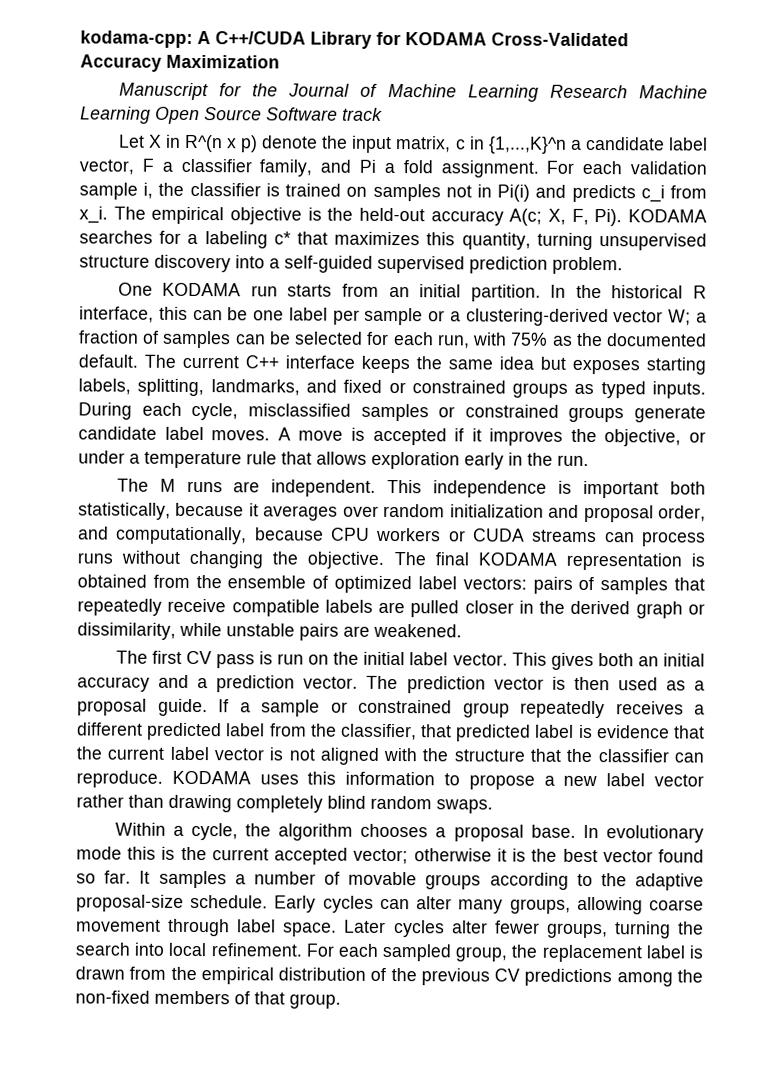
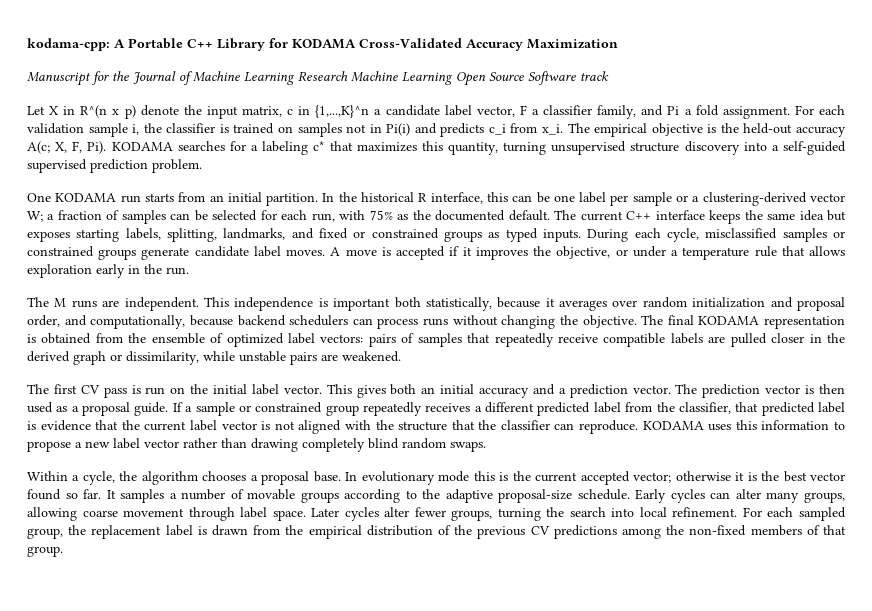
[215,31,306,45] C++/CUDA -> [128,38,213,49] Portable C++
[331,527,598,543] CPU workers or CUDA streams -> [237,315,349,326] backend schedulers

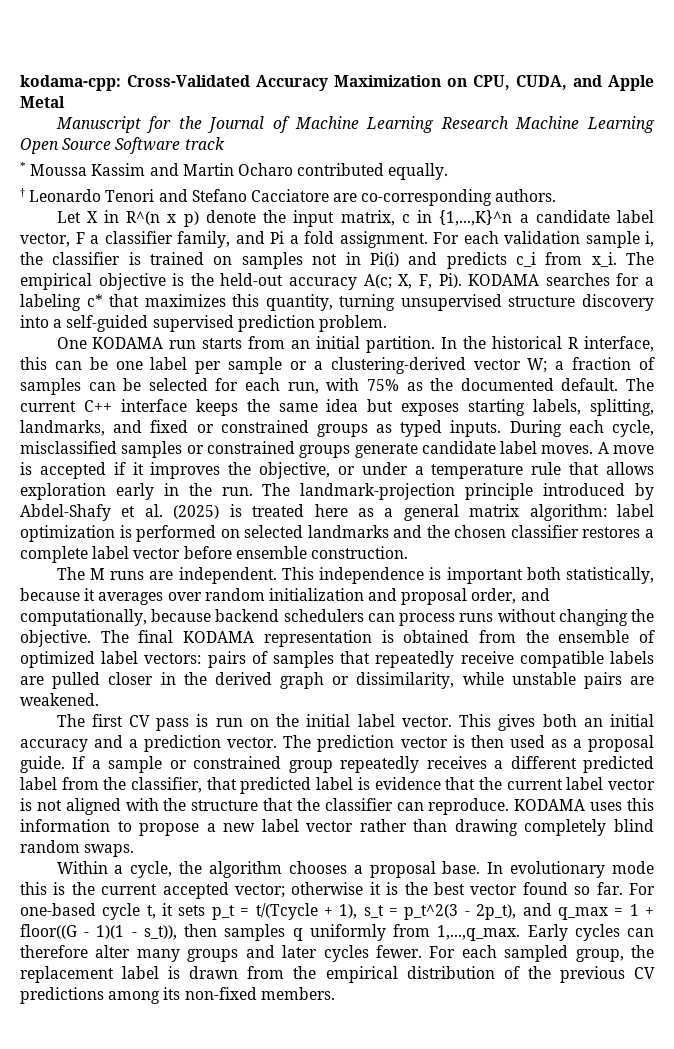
[114,38,618,51] A Portable C++ Library for KODAMA Cross-Validated Accuracy Maximization -> [127,75,654,91] [20,96,65,108] Cross-Validated Accuracy Maximization on CPU, CUDA, and Apple Metal
(609, 76) none -> [20,162,449,180] [20,188,557,206] // * Moussa Kassim and Martin Ocharo contributed equally. // † Leonardo Tenori and Stefano Cacciatore are co-corresponding authors.
(189, 271) none -> [262,483,655,500] [20,504,654,521] [20,525,654,542] [20,546,408,563] The landmark-projection principle introduced by Abdel-Shafy et al. (2025) is treated here as a general matrix algorithm: label optimization is performed on selected landmarks and the chosen classifier restores a complete label vector before ensemble construction.
[106,489,630,503] It samples a number of movable groups according to the adaptive proposal-size schedule. -> [628,883,655,895] [20,903,654,920] [20,924,521,941] For one-based cycle t, it sets p_t = t/(Tcycle + 1), s_t = p_t^2(3 - 2p_t), and q_max = 1 + floor((G - 1)(1 - s_t)), then samples q uniformly from 1,...,q_max.
(731, 495) none -> [20,945,88,958] therefore
[803,492,845,503] [27,507,738,521] groups, allowing coarse movement through label space. Later cycles alter fewer groups, turning the search into local refinement. -> [187,945,422,962] groups and later cycles fewer.
[666,525,847,536] [27,546,63,557] the non-fixed members of that group. -> [163,987,335,1000] its non-fixed members.

